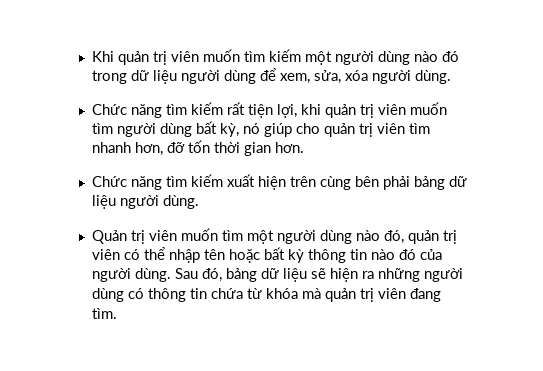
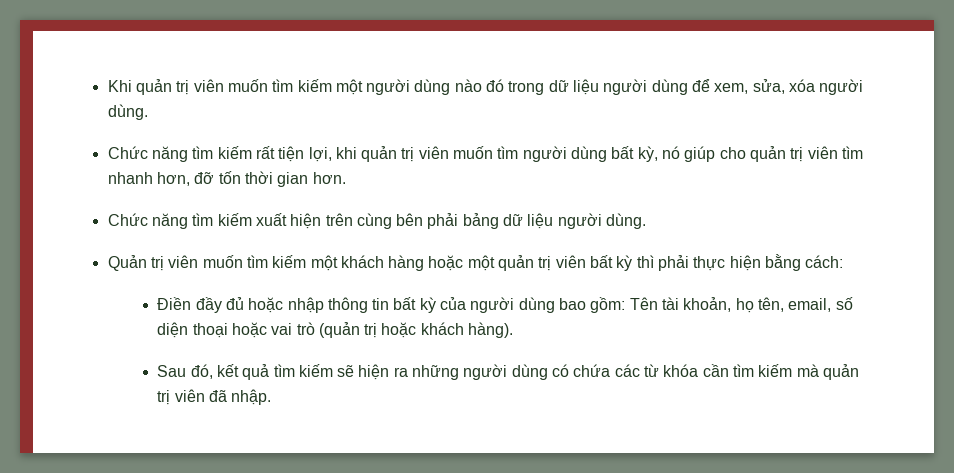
[246,230,457,244] [91,247,442,263] [91,268,307,282] một người dùng nào đó, quản trị viên có thể nhập tên hoặc bất kỳ thông tin nào đó của người dùng. Sau đó, bảng dữ liệu -> [272,254,844,271] [157,297,853,313] [157,322,514,338] [157,364,333,380] kiếm một khách hàng hoặc một quản trị viên bất kỳ thì phải thực hiện bằng cách: // Điền đầy đủ hoặc nhập thông tin bất kỳ của người dùng bao gồm: Tên tài khoản, họ tên, email, số diện thoại hoặc vai trò (quản trị hoặc khách hàng). // Sau đó, kết quả tìm kiếm
[147,288,298,302] thông tin chứa từ khóa -> [573,364,793,377] chứa các từ khóa cần tìm kiếm
[409,288,441,302] [91,308,117,319] đang tìm. -> [208,389,272,405] đã nhập.

